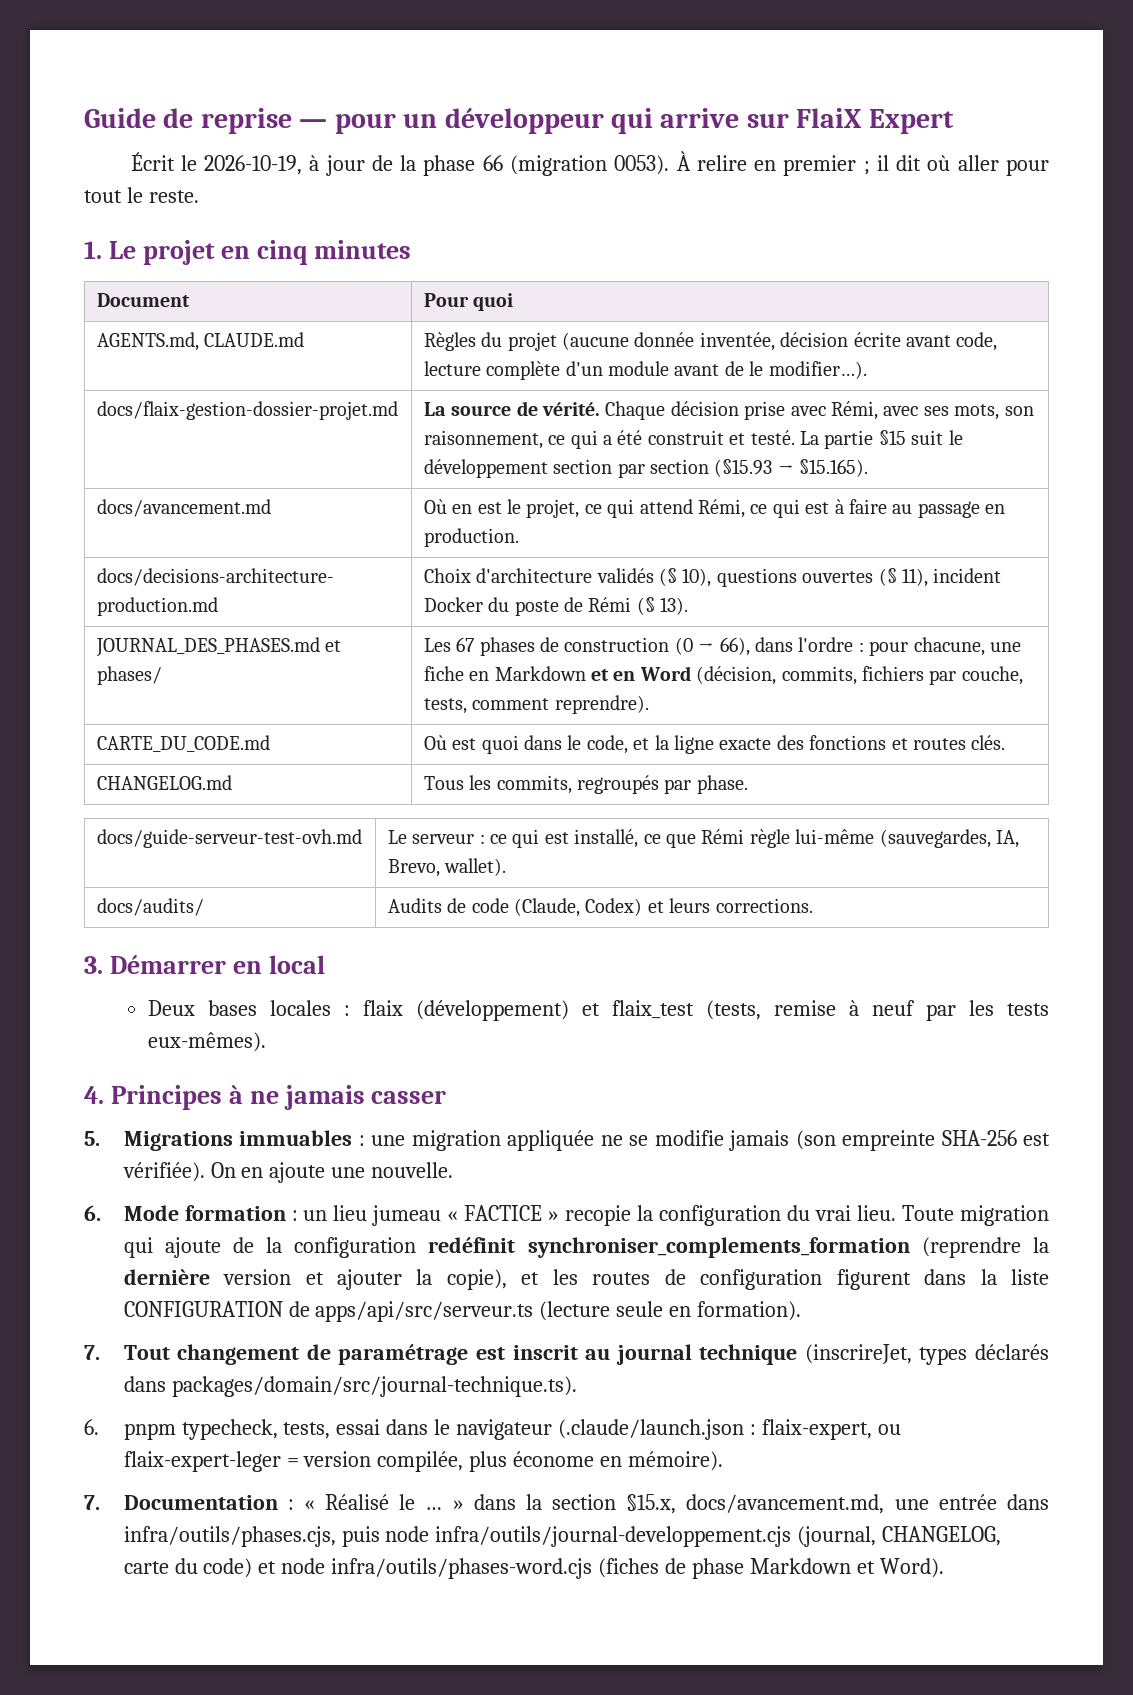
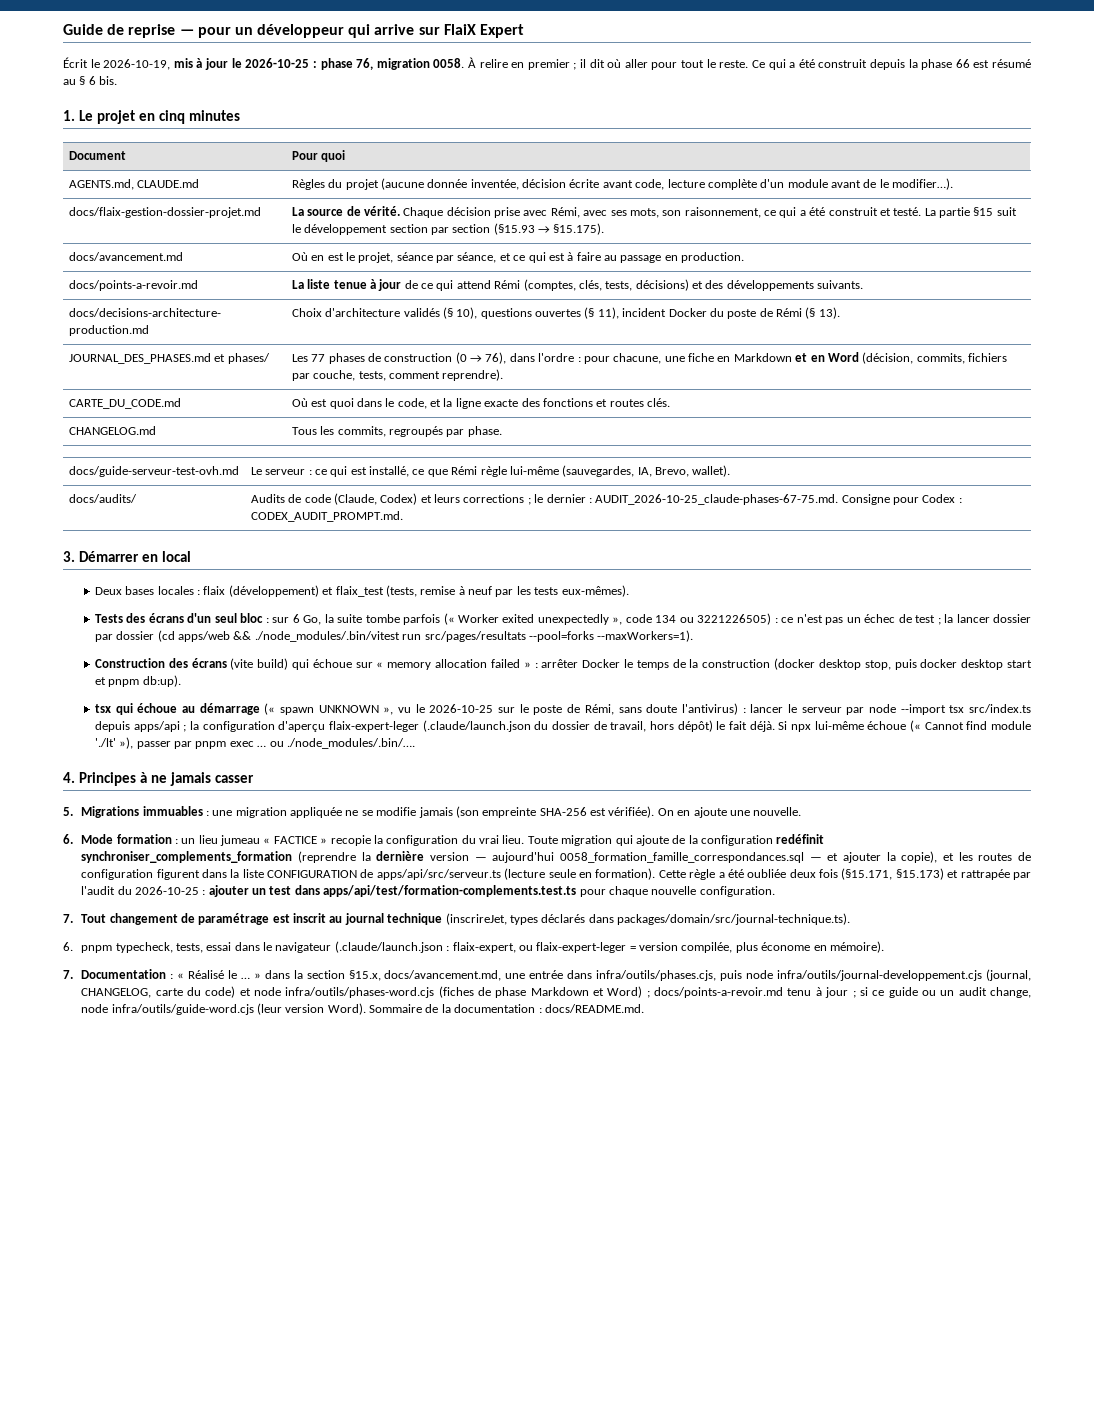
[309,155,670,176] à jour de la phase 66 (migration 0053). -> [173,58,465,70] mis à jour le 2026-10-25 : phase 76, migration 0058.
(199, 196) none -> [751,59,1031,70] [63,76,118,85] Ce qui a été construit depuis la phase 66 est résumé au § 6 bis.
[799,459,869,477] §15.165). -> [553,223,605,235] §15.175).
[584,499,745,518] ce qui attend Rémi, -> [396,252,511,263] séance par séance, et
(519, 537) none -> [68,280,198,291] [291,279,864,291] // docs/points-a-revoir.md | La liste tenue à jour de ce qui attend Rémi (comptes, clés, tests, décisions) et des développements suivants.
[456,637,475,652] 67 -> [311,354,326,362] 77
[719,637,750,656] 66), -> [485,352,507,364] 76),
[715,898,813,913] corrections. -> [463,494,962,505] [250,511,403,522] corrections ; le dernier : AUDIT_2026-10-25_claude-phases-67-75.md. Consigne pour Codex : CODEX_AUDIT_PROMPT.md.
(266, 1042) none -> [94,613,1031,625] [94,630,694,642] [94,658,1033,670] [94,675,181,687] [94,703,1032,715] [94,720,1031,732] [94,737,415,749] // Tests des écrans d'un seul bloc : sur 6 Go, la suite tombe parfois (« Worker exited unexpectedly », code 134 ou 3221226505) : ce n'est pas un échec de test ; la lancer dossier par dossier (cd apps/web && ./node_modules/.bin/vitest run src/pages/resultats --pool=forks --maxWorkers=1). // Construction des écrans (vite build) qui échoue sur « memory allocation failed » : arrêter Docker le temps de la construction (docker desktop stop, puis docker desktop start et pnpm db:up). // tsx qui échoue au démarrage (« spawn UNKNOWN », vu le 2026-10-25 sur le poste de Rémi, sans doute l'antivirus) : lancer le serveur par node --import tsx src/index.ts depuis apps/api ; la configuration d'aperçu flaix-expert-leger (.claude/launch.json du dossier de travail, hors dépôt) le fait déjà. Si npx lui-même échoue (« Cannot find module './lt' »), passer par pnpm exec … ou ./node_modules/.bin/….
(292, 1277) none -> [474,852,822,863] — aujourd'hui 0058_formation_famille_correspondances.sql —
(802, 1311) none -> [658,868,1032,880] [81,885,775,897] Cette règle a été oubliée deux fois (§15.171, §15.173) et rattrapée par l'audit du 2026-10-25 : ajouter un test dans apps/api/test/formation-complements.test.ts pour chaque nouvelle configuration.
[879,1558,944,1578] Word). -> [607,986,1031,998] [81,1003,644,1015] Word) ; docs/points-a-revoir.md tenu à jour ; si ce guide ou un audit change, node infra/outils/guide-word.cjs (leur version Word). Sommaire de la documentation : docs/README.md.

